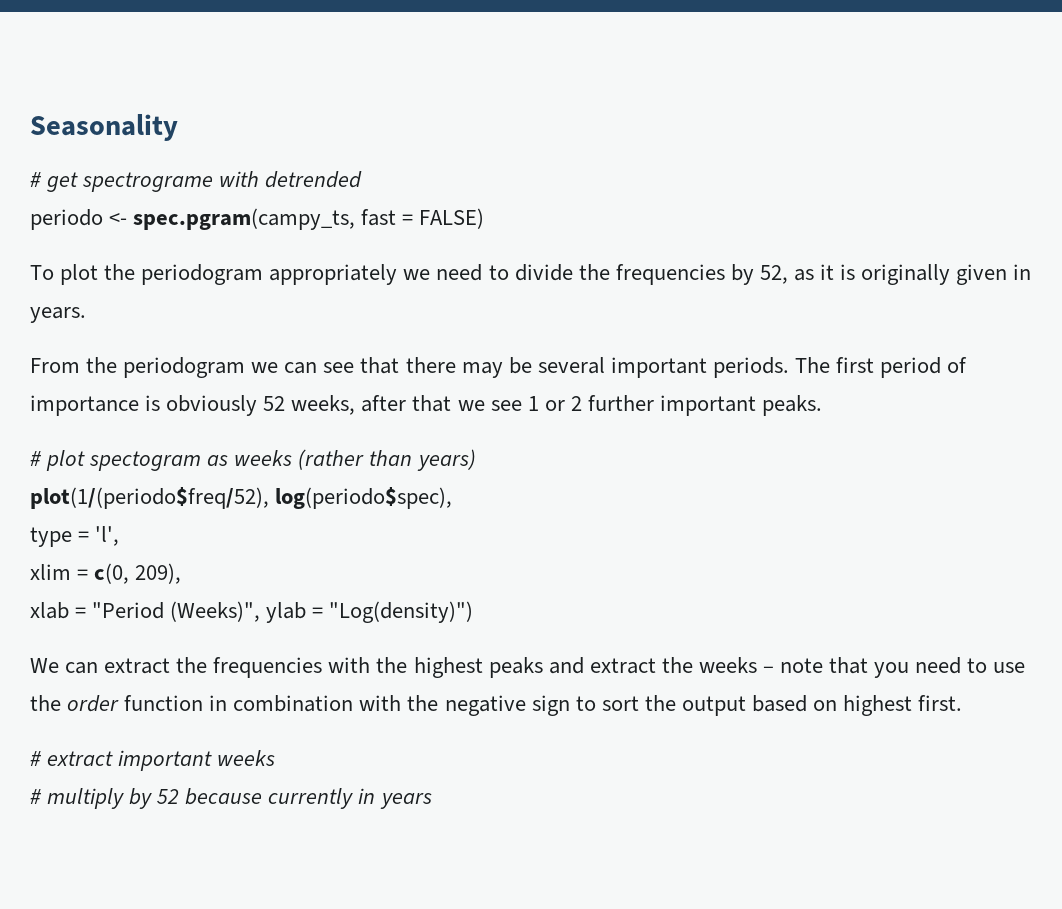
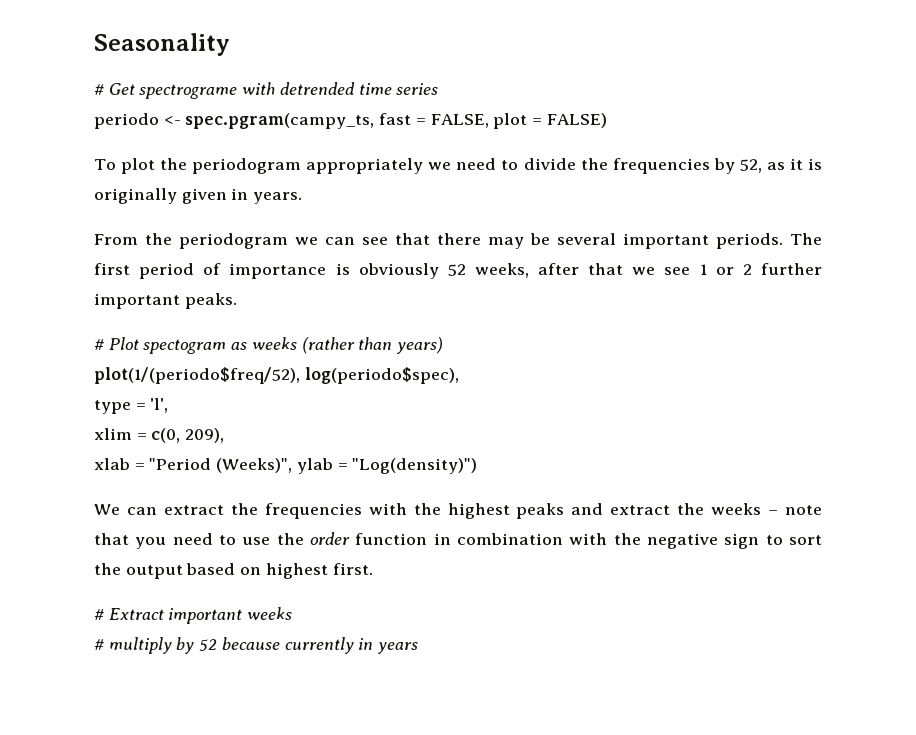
[47,172,79,192] get -> [108,83,135,95] Get
(363, 179) none -> [358,83,439,95] time series
(414, 219) none -> [430,113,543,129] FALSE, plot =
[46,450,86,471] plot -> [108,337,139,350] Plot
[47,751,114,766] extract -> [108,608,164,620] Extract

